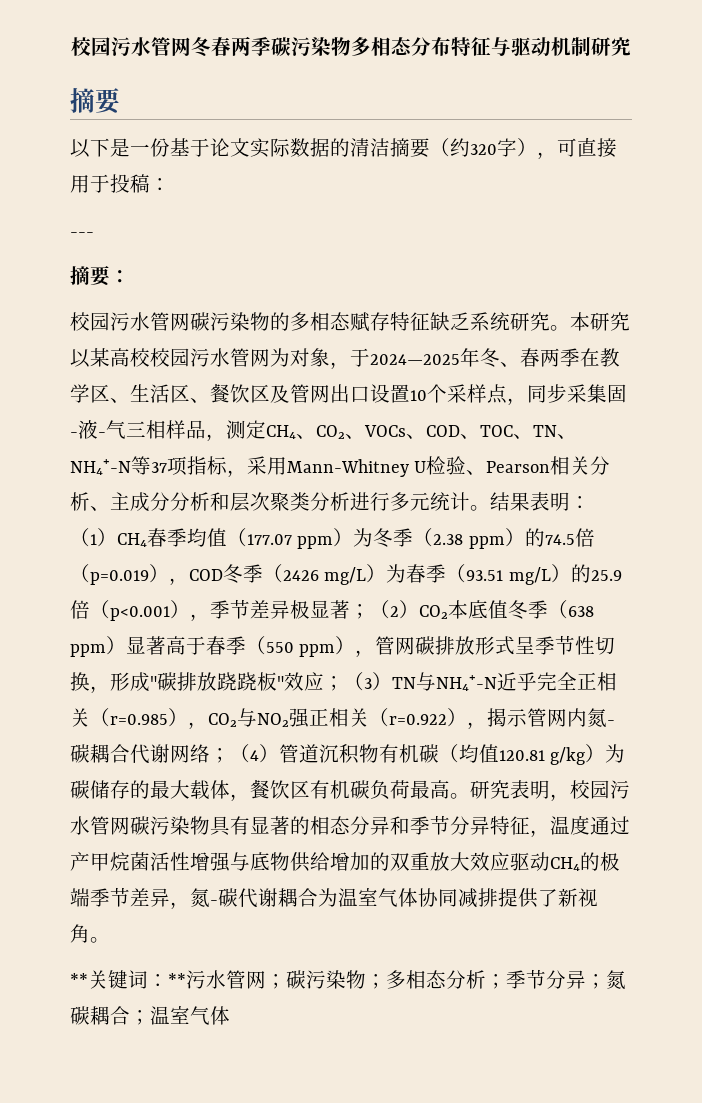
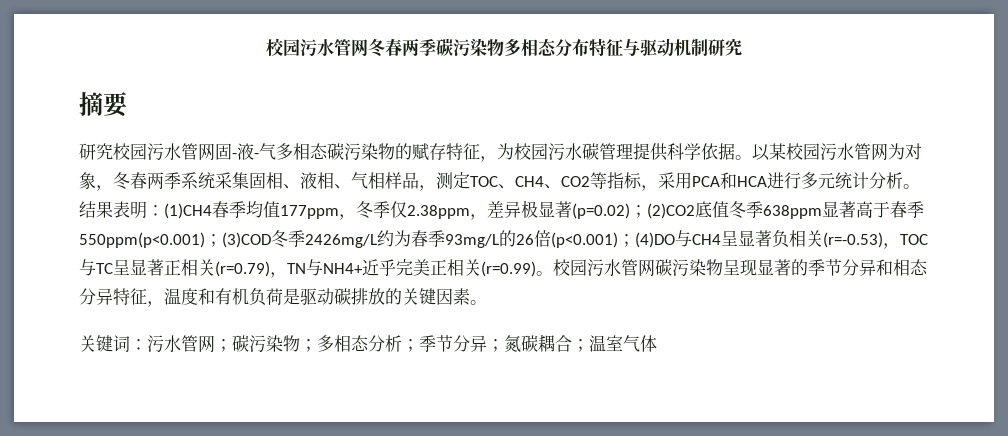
[70,137,617,159] [70,174,170,193] [70,232,94,237] [70,266,130,286] [70,312,630,332] [70,348,620,369] [70,383,627,405] [70,420,577,441] [70,456,611,477] [70,492,590,512] [70,528,595,549] [70,564,622,585] [70,599,594,621] [70,635,616,657] [70,672,617,693] [70,708,615,729] [70,744,626,765] [70,779,630,801] [70,815,630,837] [70,852,620,872] [70,887,598,909] [70,924,90,943] 以下是一份基于论文实际数据的清洁摘要（约320字），可直接用于投稿： // --- // 摘要： // 校园污水管网碳污染物的多相态赋存特征缺乏系统研究。本研究以某高校校园污水管网为对象，于2024—2025年冬、春两季在教学区、生活区、餐饮区及管网出口设置10个采样点，同步采集固-液-气三相样品，测定CH₄、CO₂、VOCs、COD、TOC、TN、NH₄⁺-N等37项指标，采用Mann-Whitney U检验、Pearson相关分析、主成分分析和层次聚类分析进行多元统计。结果表明：（1）CH₄春季均值（177.07 ppm）为冬季（2.38 ppm）的74.5倍（p=0.019），COD冬季（2426 mg/L）为春季（93.51 mg/L）的25.9倍（p<0.001），季节差异极显著；（2）CO₂本底值冬季（638 ppm）显著高于春季（550 ppm），管网碳排放形式呈季节性切换，形成"碳排放跷跷板"效应；（3）TN与NH₄⁺-N近乎完全正相关（r=0.985），CO₂与NO₂强正相关（r=0.922），揭示管网内氮-碳耦合代谢网络；（4）管道沉积物有机碳（均值120.81 g/kg）为碳储存的最大载体，餐饮区有机碳负荷最高。研究表明，校园污水管网碳污染物具有显著的相态分异和季节分异特征，温度通过产甲烷菌活性增强与底物供给增加的双重放大效应驱动CH₄的极端季节差异，氮-碳代谢耦合为温室气体协同减排提供了新视角 -> [79,143,922,162] [79,172,920,191] [79,200,924,220] [79,230,928,249] [79,259,928,278] [79,288,470,307] 研究校园污水管网固-液-气多相态碳污染物的赋存特征，为校园污水碳管理提供科学依据。以某校园污水管网为对象，冬春两季系统采集固相、液相、气相样品，测定TOC、CH4、CO2等指标，采用PCA和HCA进行多元统计分析。结果表明：(1)CH4春季均值177ppm，冬季仅2.38ppm，差异极显著(p=0.02)；(2)CO2底值冬季638ppm显著高于春季550ppm(p<0.001)；(3)COD冬季2426mg/L约为春季93mg/L的26倍(p<0.001)；(4)DO与CH4呈显著负相关(r=-0.53)，TOC与TC呈显著正相关(r=0.79)，TN与NH4+近乎完美正相关(r=0.99)。校园污水管网碳污染物呈现显著的季节分异和相态分异特征，温度和有机负荷是驱动碳排放的关键因素
[70,973,88,987] ** -> (487, 302) none
[168,973,186,987] ** -> (147, 344) none

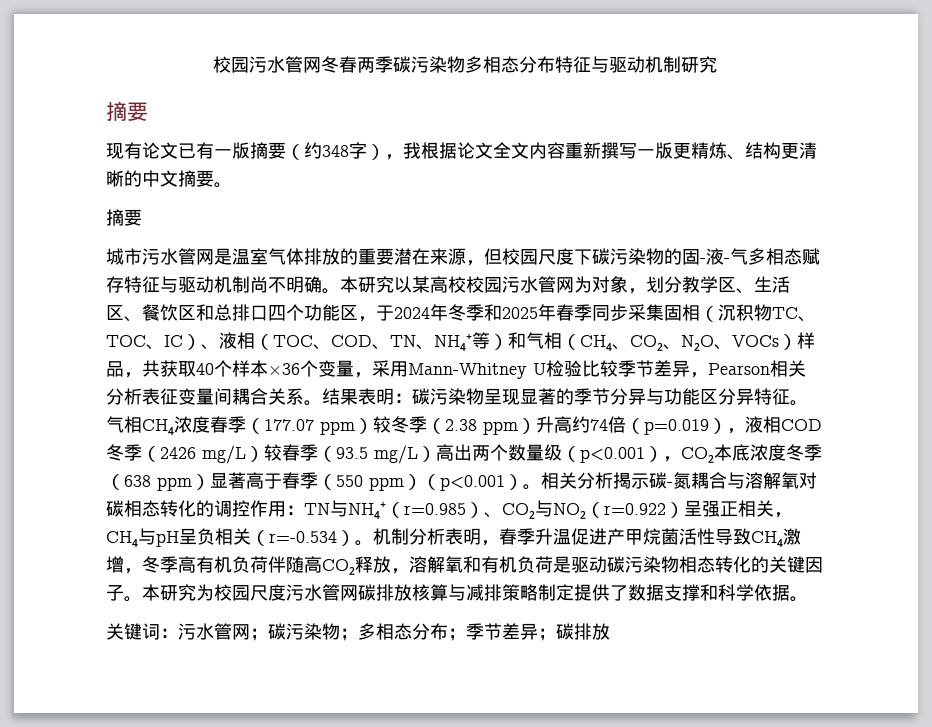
[79,143,215,161] 研究校园污水管网 -> [106,142,817,160] [106,170,232,188] [106,209,142,226] [106,248,682,266] 现有论文已有一版摘要（约348字），我根据论文全文内容重新撰写一版更精炼、结构更清晰的中文摘要。 // 摘要 // 城市污水管网是温室气体排放的重要潜在来源，但校园尺度下碳污染物的
[327,143,786,162] 碳污染物的赋存特征，为校园污水碳管理提供科学依据。以某 -> [802,248,820,265] [106,276,466,294] 赋存特征与驱动机制尚不明确。本研究以某高校
[113,172,920,191] [79,200,924,220] [79,230,928,249] [79,259,655,278] 冬春两季系统采集固相、液相、气相样品，测定TOC、CH4、CO2等指标，采用PCA和HCA进行多元统计分析。结果表明：(1)CH4春季均值177ppm，冬季仅2.38ppm，差异极显著(p=0.02)；(2)CO2底值冬季638ppm显著高于春季550ppm(p<0.001)；(3)COD冬季2426mg/L约为春季93mg/L的26倍(p<0.001)；(4)DO与CH4呈显著负相关(r=-0.53)，TOC与TC呈显著正相关(r=0.79)，TN与NH4+近乎完美正相关(r=0.99)。校园污水管网 -> [646,276,790,294] [106,304,816,322] [106,332,815,351] [106,360,806,379] [106,388,412,406] 划分教学区、生活区、餐饮区和总排口四个功能区，于2024年冬季和2025年春季同步采集固相（沉积物TC、TOC、IC）、液相（TOC、COD、TN、NH₄⁺等）和气相（CH₄、CO₂、N₂O、VOCs）样品，共获取40个样本×36个变量，采用Mann-Whitney U检验比较季节差异，Pearson相关分析表征变量间耦合关系。结果表明：
[876,259,928,276] [79,288,198,307] 和相态分异特征，温度 -> [646,388,808,406] [106,416,822,435] [106,444,822,464] [106,472,817,491] [106,500,792,519] [106,528,801,547] [106,556,463,575] 与功能区分异特征。气相CH₄浓度春季（177.07 ppm）较冬季（2.38 ppm）升高约74倍（p=0.019），液相COD冬季（2426 mg/L）较春季（93.5 mg/L）高出两个数量级（p<0.001），CO₂本底浓度冬季（638 ppm）显著高于春季（550 ppm）（p<0.001）。相关分析揭示碳-氮耦合与溶解氧对碳相态转化的调控作用：TN与NH₄⁺（r=0.985）、CO₂与NO₂（r=0.922）呈强正相关，CH₄与pH呈负相关（r=-0.534）。机制分析表明，春季升温促进产甲烷菌活性导致CH₄激增，冬季高有机负荷伴随高CO₂释放，溶解氧
[351,288,470,305] 排放的关键因素 -> [625,556,823,573] [106,584,790,602] 污染物相态转化的关键因子。本研究为校园尺度污水管网碳排放核算与减排策略制定提供了数据支撑和科学依据
[385,334,657,352] 析；季节分异；氮碳耦合；温室气体 -> [430,623,610,641] 布；季节差异；碳排放

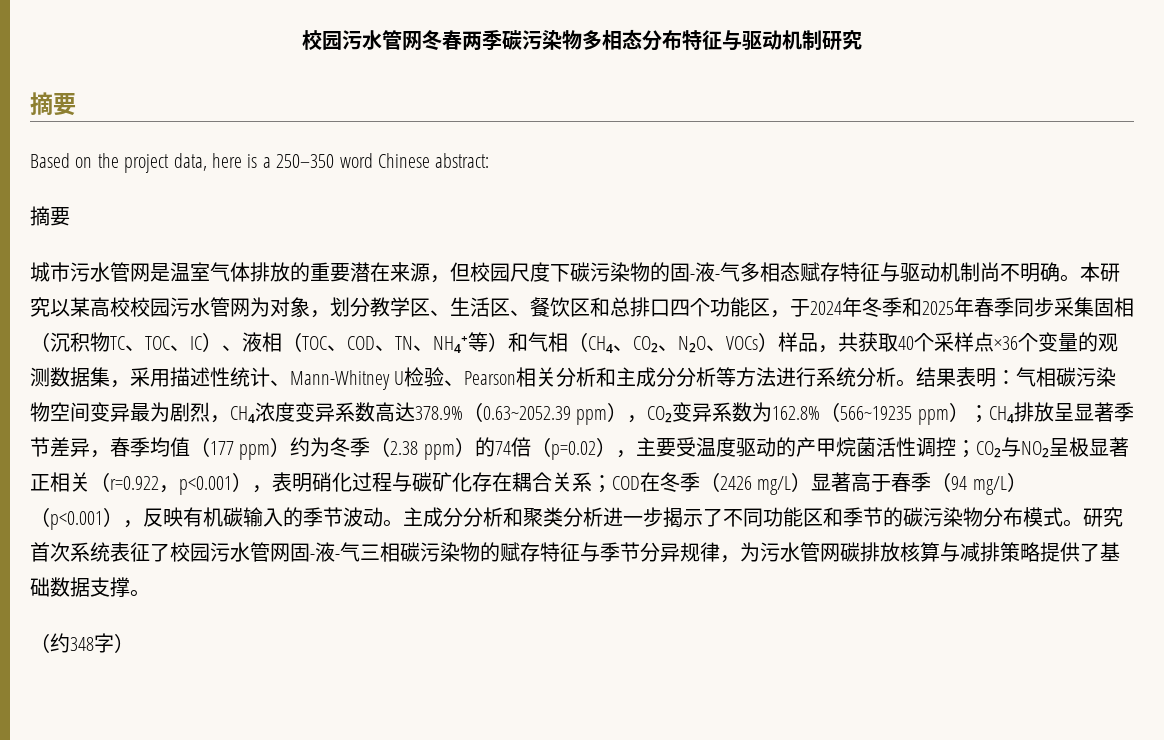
[106,142,817,160] [106,170,232,188] 现有论文已有一版摘要（约348字），我根据论文全文内容重新撰写一版更精炼、结构更清晰的中文摘要。 -> [30,153,490,173] Based on the project data, here is a 250–350 word Chinese abstract:
[232,360,268,377] 样本 -> [934,332,994,352] 采样点
[354,360,806,379] [106,388,304,405] ，采用Mann-Whitney U检验比较季节差异，Pearson相关分析表征变量间耦合关系 -> [1078,332,1118,352] [30,367,897,390] 的观测数据集，采用描述性统计、Mann-Whitney U检验、Pearson相关分析和主成分分析等方法进行系统分析
[412,388,808,406] [106,416,391,435] 碳污染物呈现显著的季节分异与功能区分异特征。气相CH₄浓度春季（177.07 ppm）较 -> [1016,367,1117,387] [30,402,1134,425] [30,437,331,460] 气相碳污染物空间变异最为剧烈，CH₄浓度变异系数高达378.9%（0.63~2052.39 ppm），CO₂变异系数为162.8%（566~19235 ppm）；CH₄排放呈显著季节差异，春季均值（177 ppm）约为
[536,416,590,433] 升高约 -> [474,437,495,457] 的
[644,416,822,435] [106,444,822,464] [106,474,192,491] p=0.019），液相COD冬季（2426 mg/L）较春季（93.5 mg/L）高出两个数量级（p<0.001），CO₂本底浓度冬季（638 ppm -> [550,437,1129,460] [30,472,792,495] p=0.02），主要受温度驱动的产甲烷菌活性调控；CO₂与NO₂呈极显著正相关（r=0.922，p<0.001），表明硝化过程与碳矿化存在耦合关系；COD在冬季（2426 mg/L
[336,475,404,491] 550 ppm -> [951,476,1007,495] 94 mg/L
[523,472,817,490] [106,500,792,519] [106,528,801,547] [106,556,823,575] [106,584,286,602] 。相关分析揭示碳-氮耦合与溶解氧对碳相态转化的调控作用：TN与NH₄⁺（r=0.985）、CO₂与NO₂（r=0.922）呈强正相关，CH₄与pH呈负相关（r=-0.534）。机制分析表明，春季升温促进产甲烷菌活性导致CH₄激增，冬季高有机负荷伴随高CO₂释放，溶解氧和有机负荷是驱动碳污染物相态转化的关键因子。本研究为校园尺度 -> [123,507,1123,528] [30,542,760,563] ，反映有机碳输入的季节波动。主成分分析和聚类分析进一步揭示了不同功能区和季节的碳污染物分布模式。研究首次系统表征了校园污水管网固-液-气三相碳污染物的赋存特征与季节分异规律，为
[538,584,808,602] [106,623,610,641] 制定提供了数据支撑和科学依据。 // 关键词：污水管网；碳污染物；多相态分布；季节差异；碳排放 -> [1040,542,1120,562] [30,577,150,597] [30,633,134,653] 提供了基础数据支撑。 // （约348字）

